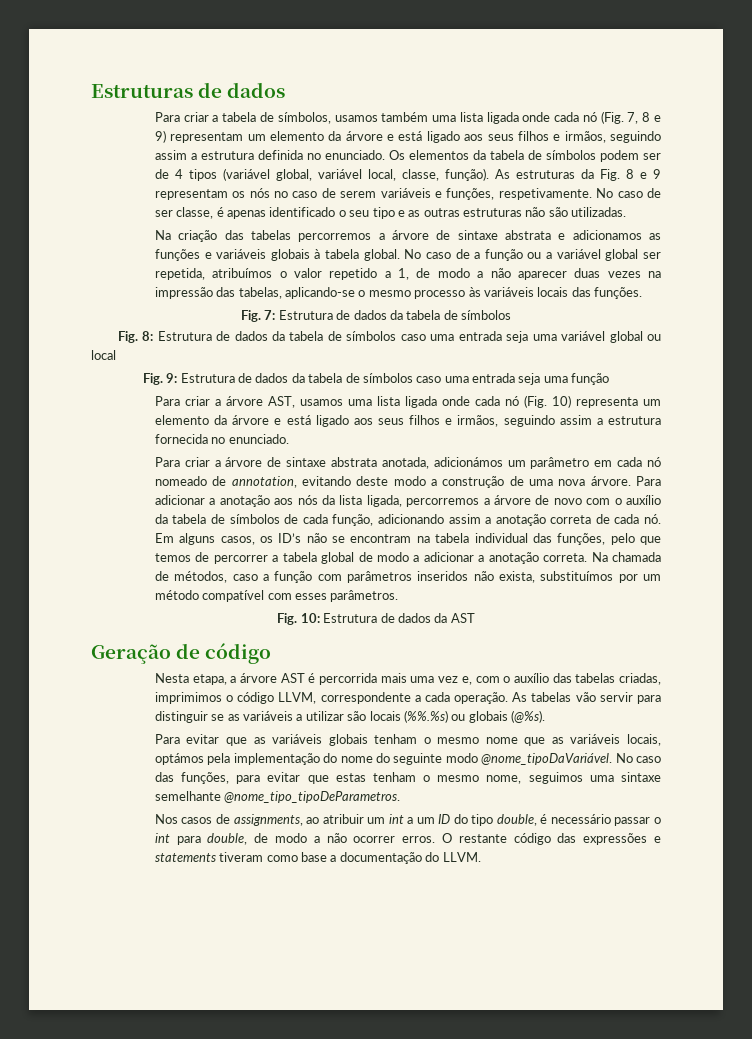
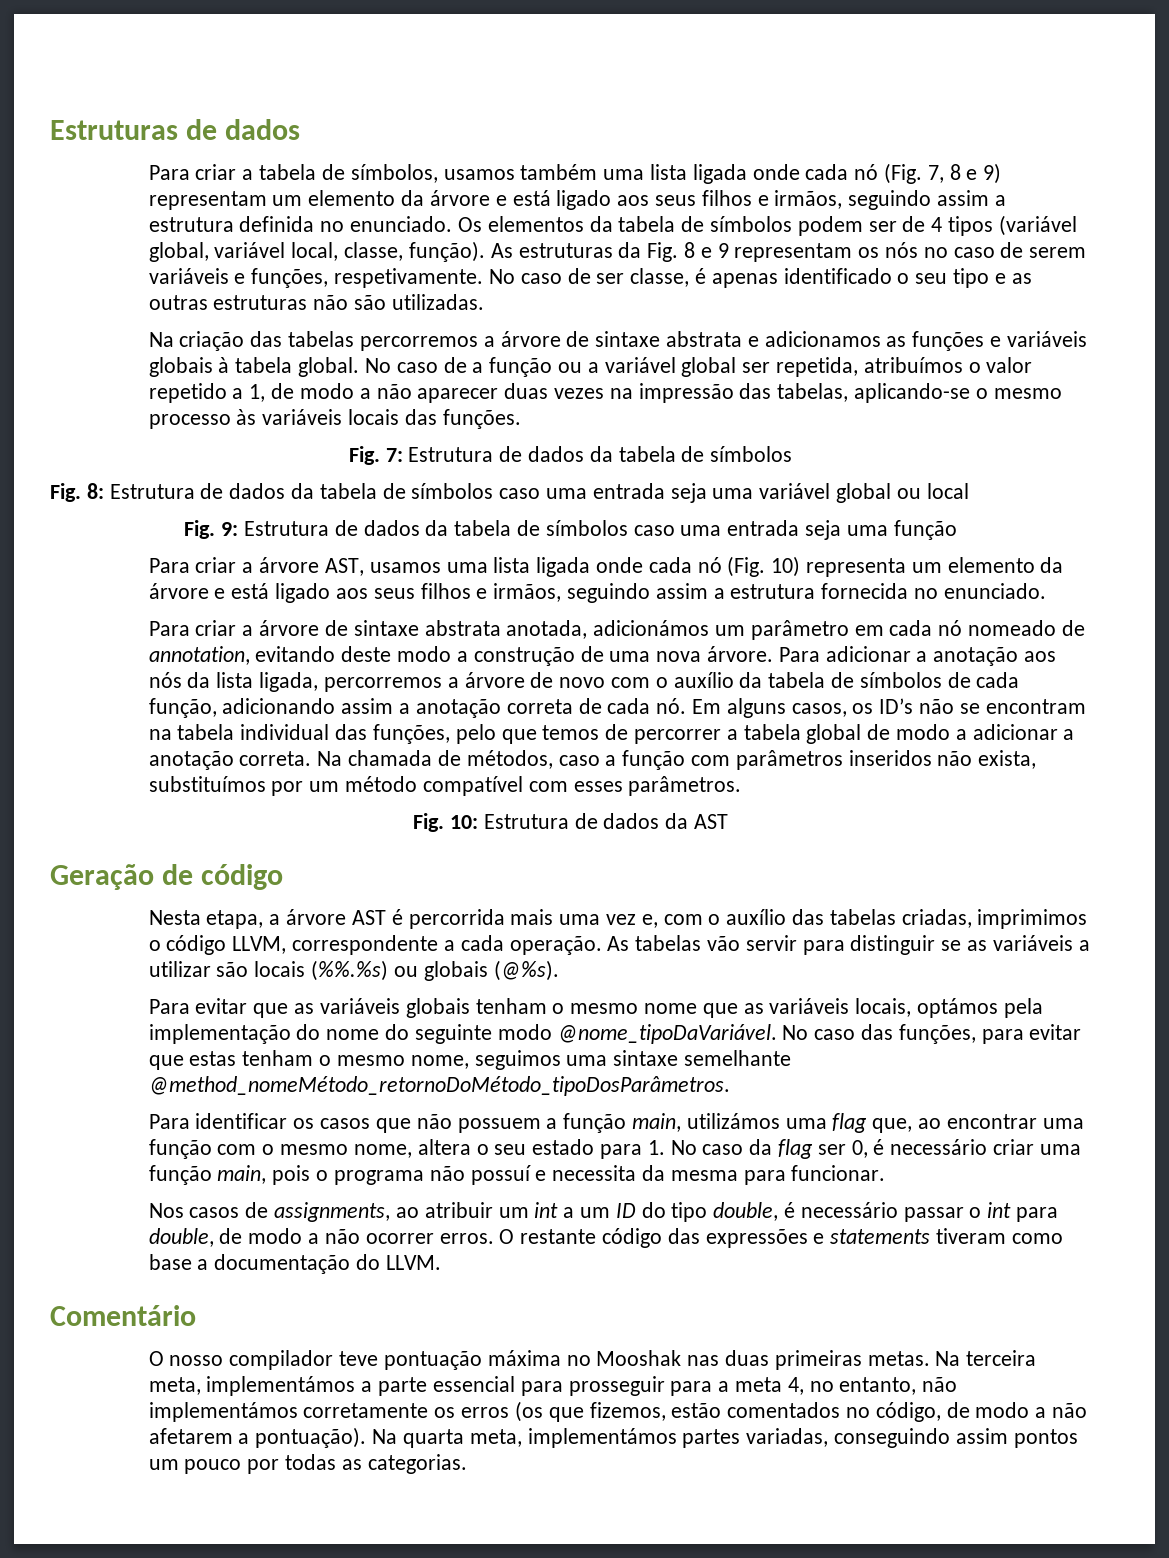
[224,791,401,803] @nome_tipo_tipoDeParametros. -> [148,1076,730,1096] [148,1113,1084,1133] [148,1139,1081,1159] [148,1165,886,1185] @method_nomeMétodo_retornoDoMétodo_tipoDosParâmetros. // Para identificar os casos que não possuem a função main, utilizámos uma flag que, ao encontrar uma função com o mesmo nome, altera o seu estado para 1. No caso da flag ser 0, é necessário criar uma função main, pois o programa não possuí e necessita da mesma para funcionar.
(481, 857) none -> [50,1305,196,1326] [148,1350,1037,1370] [148,1376,958,1396] [148,1401,1087,1422] [148,1427,1078,1448] [148,1454,467,1474] // Comentário // O nosso compilador teve pontuação máxima no Mooshak nas duas primeiras metas. Na terceira meta, implementámos a parte essencial para prosseguir para a meta 4, no entanto, não implementámos corretamente os erros (os que fizemos, estão comentados no código, de modo a não afetarem a pontuação). Na quarta meta, implementámos partes variadas, conseguindo assim pontos um pouco por todas as categorias.

